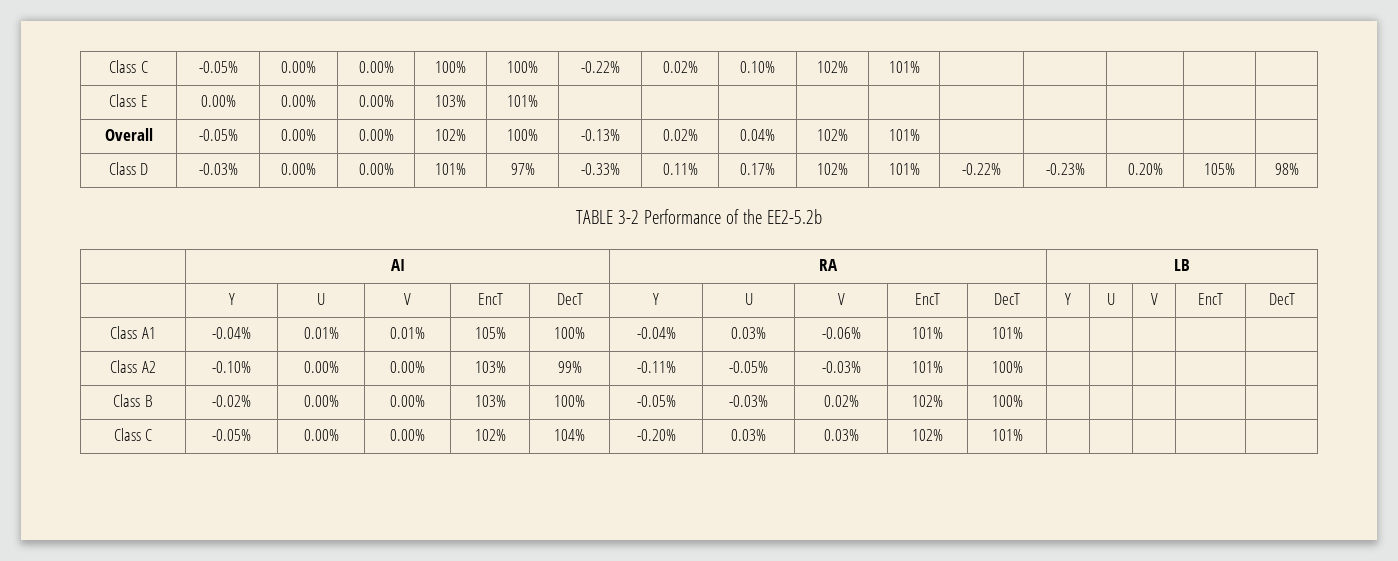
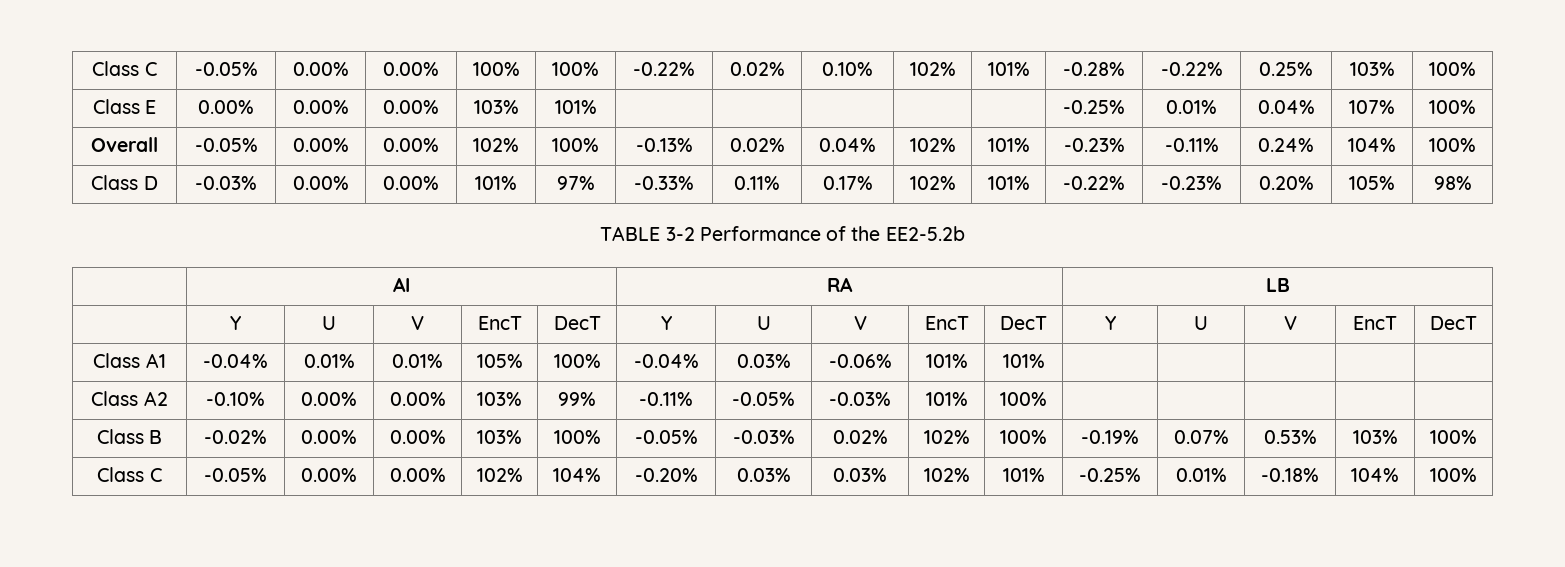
(920, 67) | | | | -> [1063,62,1125,76] [1160,62,1223,76] [1259,62,1313,76] [1349,62,1395,76] [1429,62,1476,76] -0.28% | -0.22% | 0.25% | 103% | 100%
(538, 101) | | | | -> [1063,100,1125,114] [1166,100,1217,114] [1257,100,1315,114] [1349,100,1395,114] [1429,100,1476,114] -0.25% | 0.01% | 0.04% | 107% | 100%
(920, 135) | | | | -> [1063,138,1125,152] [1164,138,1219,152] [1258,138,1314,152] [1348,138,1396,152] [1429,138,1476,152] -0.23% | -0.11% | 0.24% | 104% | 100%
(1023, 401) | | | | -> [1081,430,1139,444] [1173,430,1229,444] [1263,430,1317,444] [1352,430,1398,444] [1430,430,1477,444] -0.19% | 0.07% | 0.53% | 103% | 100%
(1023, 435) | | | | -> [1079,468,1141,482] [1175,468,1227,482] [1261,468,1319,482] [1351,468,1399,482] [1430,468,1477,482] -0.25% | 0.01% | -0.18% | 104% | 100%

